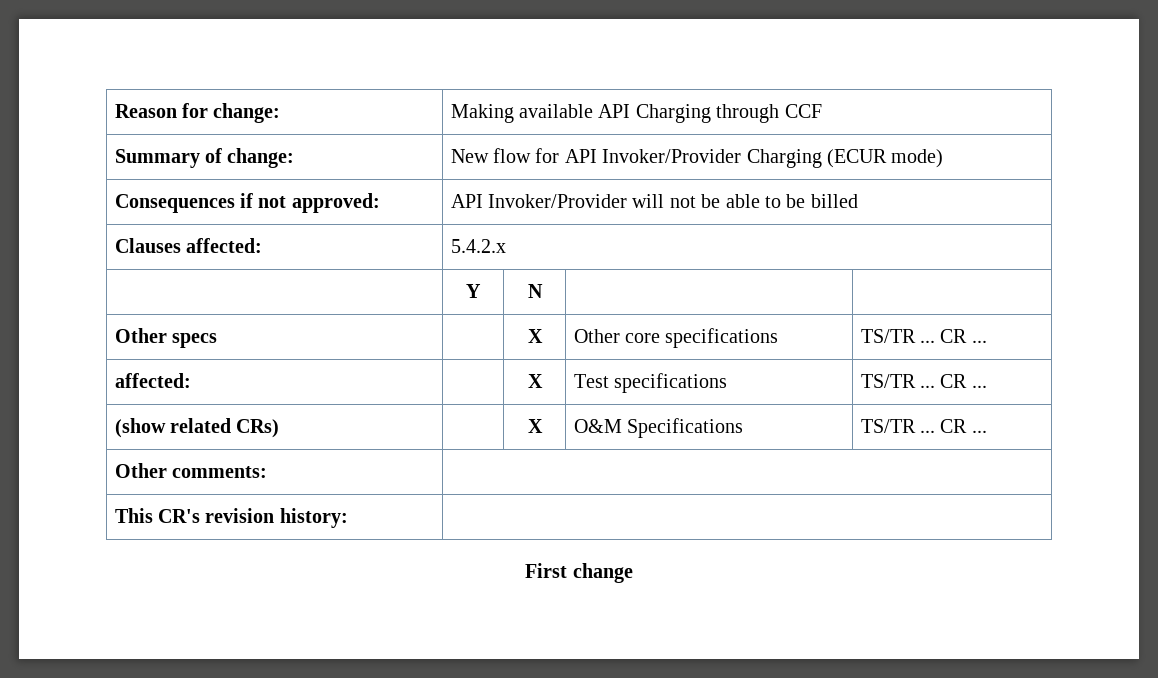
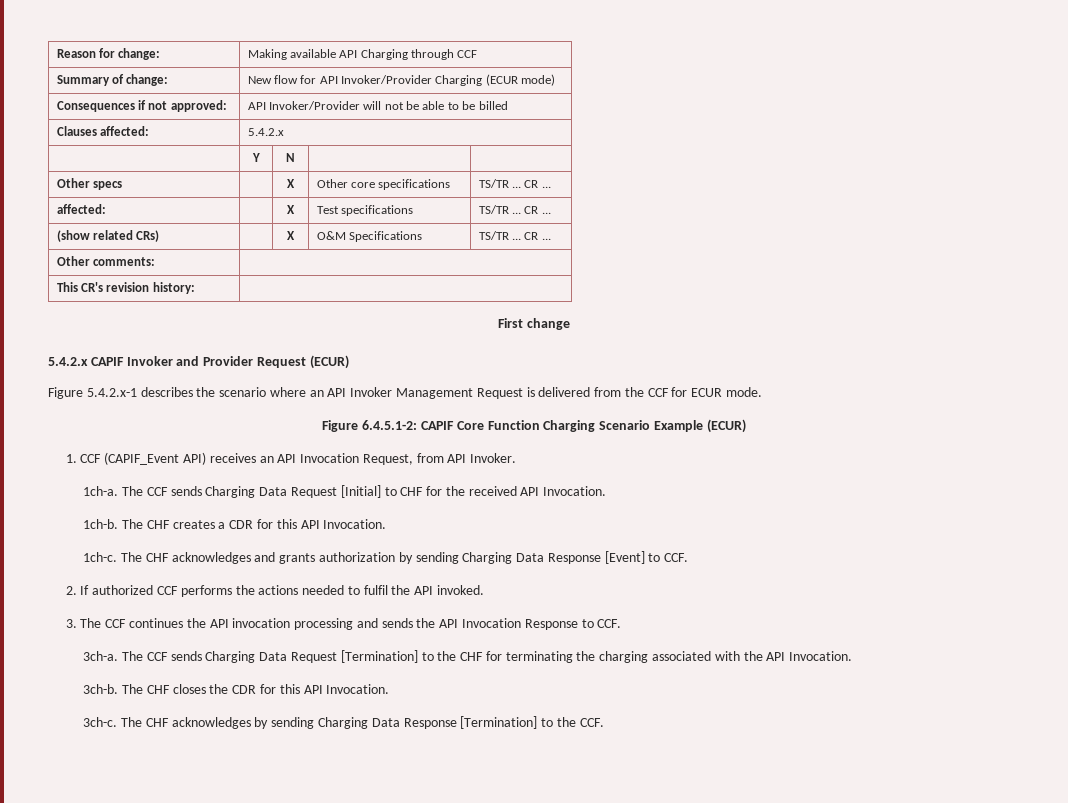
(633, 573) none -> [48,355,349,369] [48,387,763,399] [322,419,746,433] [65,452,517,465] [83,485,607,498] [83,519,387,529] [83,551,689,564] [65,585,485,597] [65,618,622,630] [83,650,853,663] [83,684,390,694] [83,716,604,729] // 5.4.2.x CAPIF Invoker and Provider Request (ECUR) // Figure 5.4.2.x-1 describes the scenario where an API Invoker Management Request is delivered from the CCF for ECUR mode. // Figure 6.4.5.1-2: CAPIF Core Function Charging Scenario Example (ECUR) // 1. CCF (CAPIF_Event API) receives an API Invocation Request, from API Invoker. // 1ch-a. The CCF sends Charging Data Request [Initial] to CHF for the received API Invocation. // 1ch-b. The CHF creates a CDR for this API Invocation. // 1ch-c. The CHF acknowledges and grants authorization by sending Charging Data Response [Event] to CCF. // 2. If authorized CCF performs the actions needed to fulfil the API invoked. // 3. The CCF continues the API invocation processing and sends the API Invocation Response to CCF. // 3ch-a. The CCF sends Charging Data Request [Termination] to the CHF for terminating the charging associated with the API Invocation. // 3ch-b. The CHF closes the CDR for this API Invocation. // 3ch-c. The CHF acknowledges by sending Charging Data Response [Termination] to the CCF.

